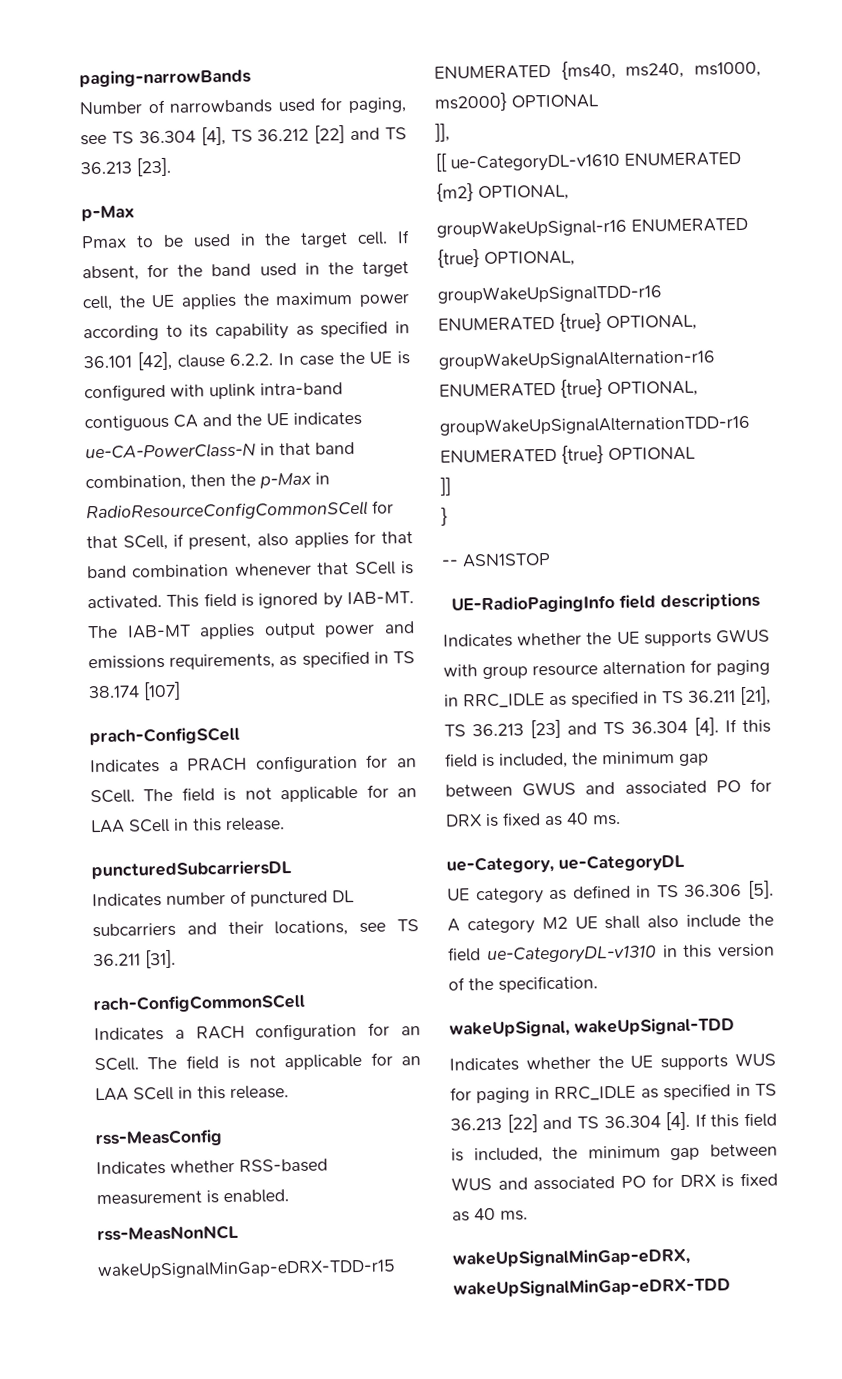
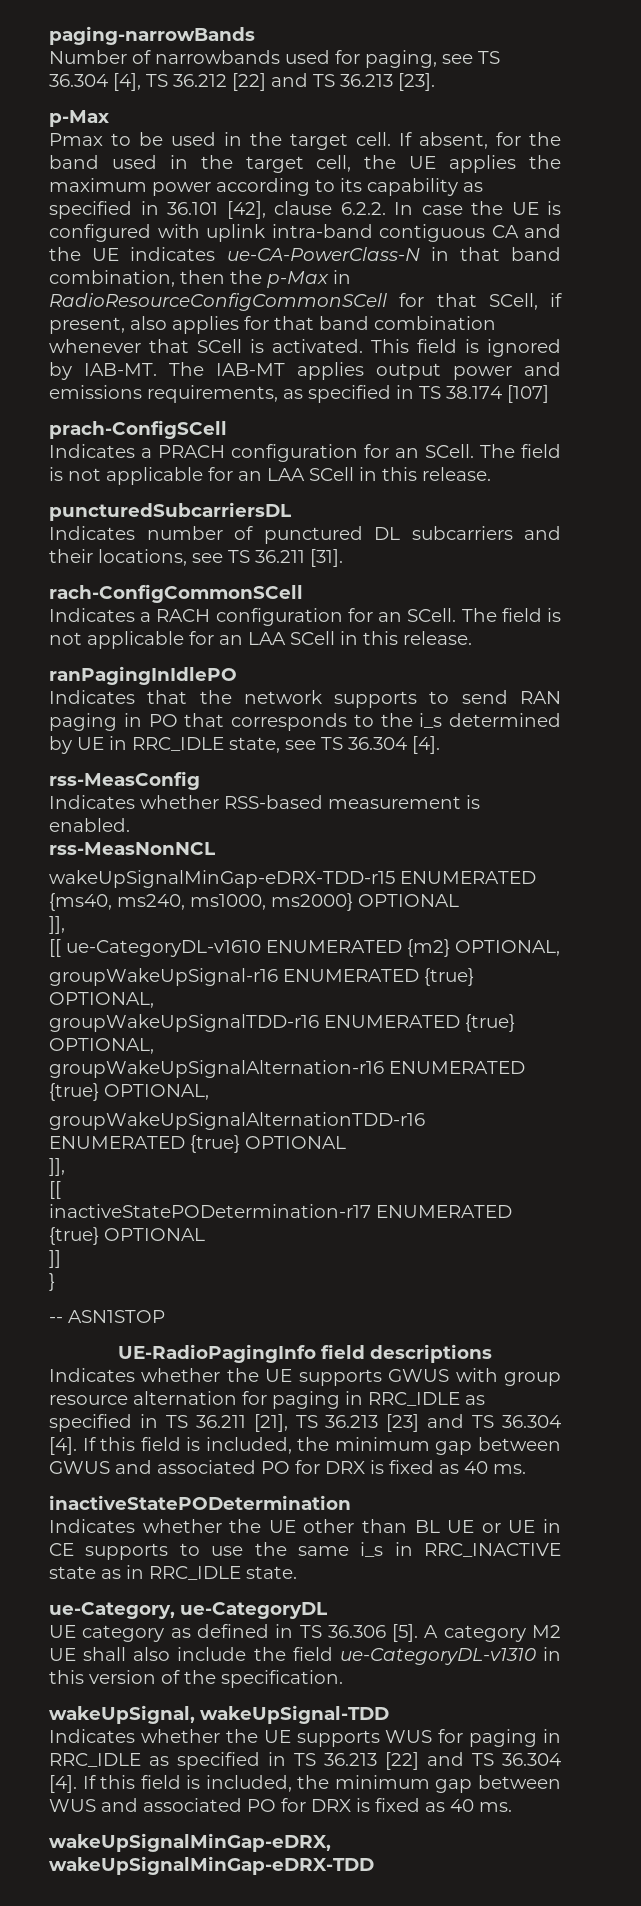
(289, 1092) none -> [49,666,237,685] [49,690,561,708] [49,713,561,731] [49,736,440,754] // ranPagingInIdlePO // Indicates that the network supports to send RAN paging in PO that corresponds to the i_s determined by UE in RRC_IDLE state, see TS 36.304 [4].
(696, 454) none -> [49,1158,65,1176] [49,1181,61,1199] [49,1204,512,1218] [49,1227,205,1245] // ]], // [[ // inactiveStatePODetermination-r17 ENUMERATED {true} OPTIONAL
(621, 820) none -> [49,1495,351,1510] [49,1519,562,1533] [49,1542,561,1560] [49,1565,297,1580] // inactiveStatePODetermination // Indicates whether the UE other than BL UE or UE in CE supports to use the same i_s in RRC_INACTIVE state as in RRC_IDLE state.

